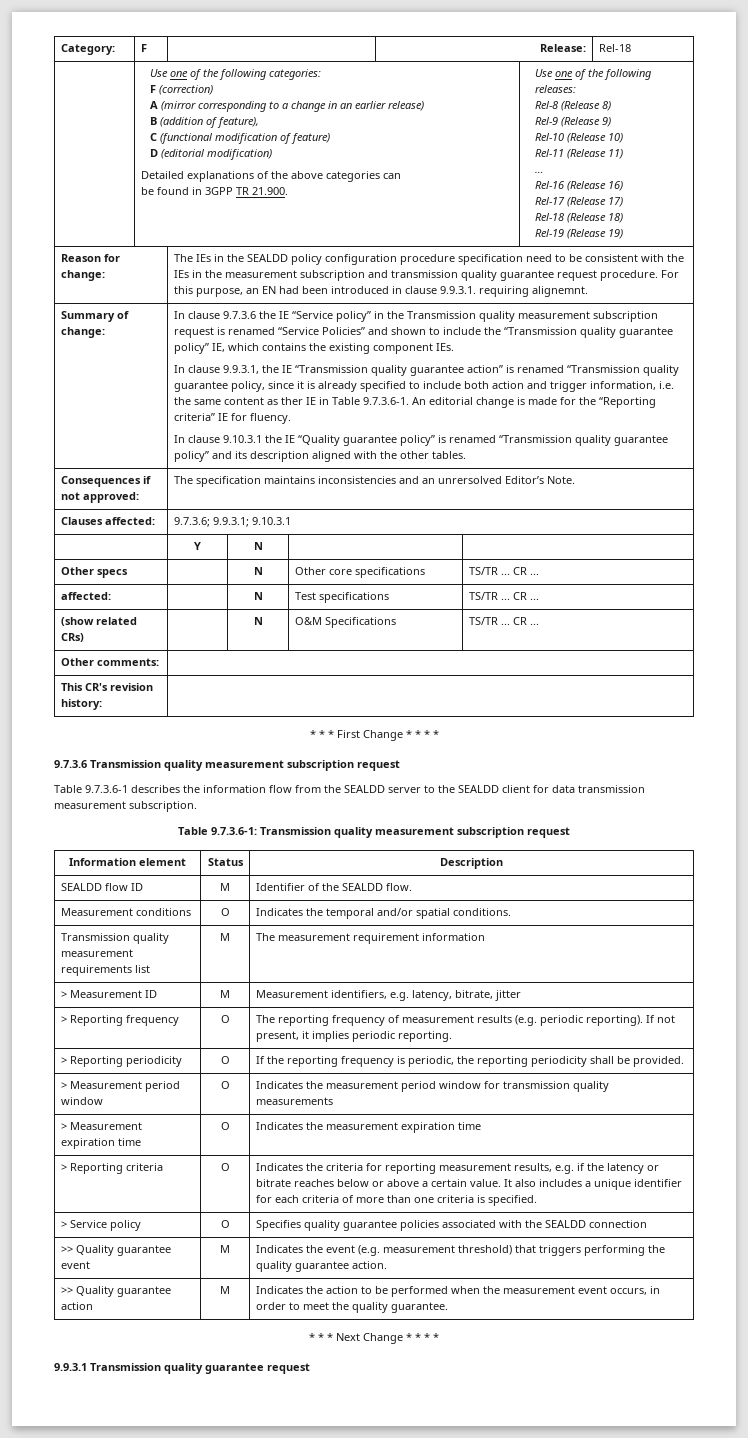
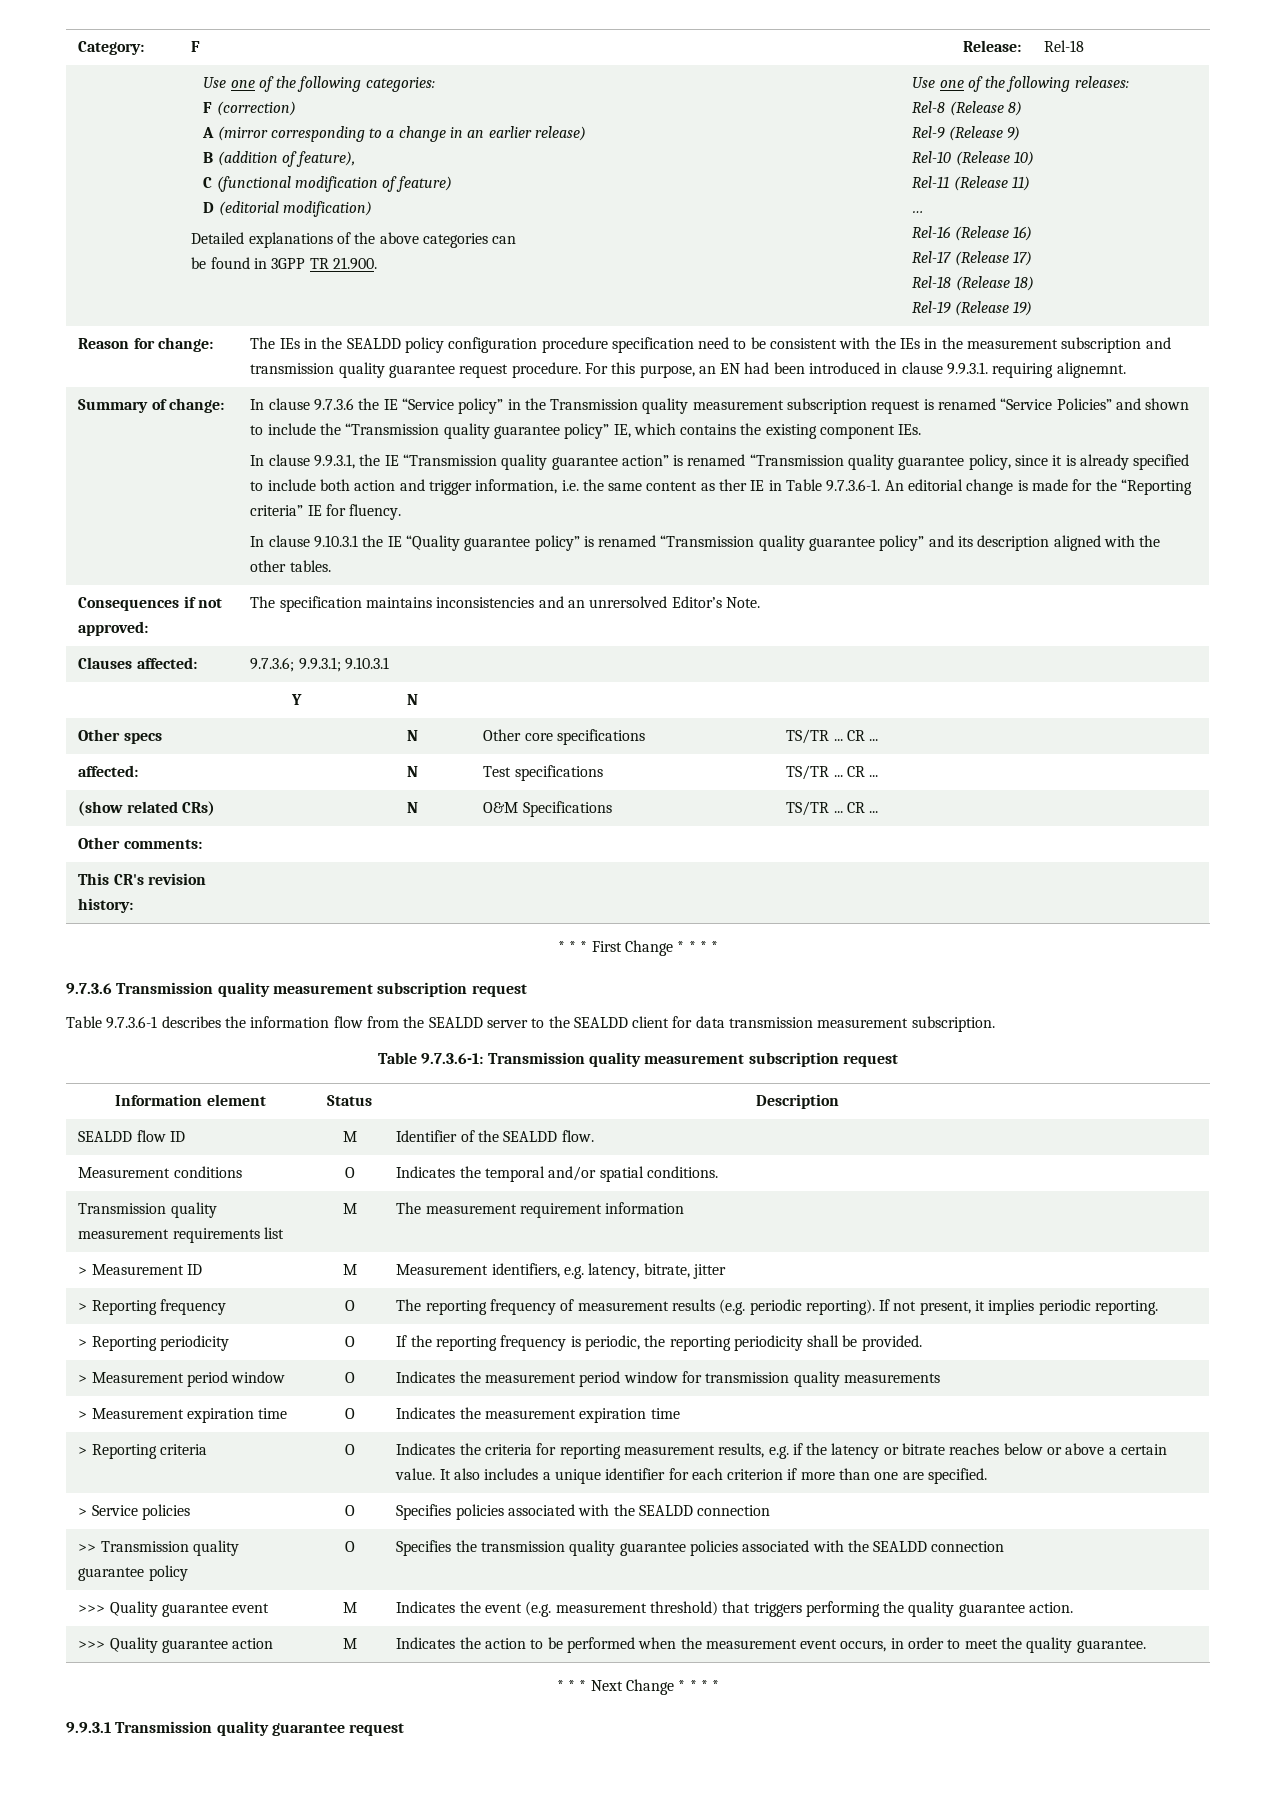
[301,1195,354,1203] criteria of -> [727,1468,798,1480] criterion if
[436,1195,485,1203] criteria is -> [902,1472,924,1480] are
(107, 1224) none -> [141,1504,190,1520] [344,1505,355,1516] [396,1504,771,1520] [78,1540,239,1556] [78,1567,145,1581] policies | O | Specifies policies associated with the SEALDD connection // >> Transmission quality guarantee
(301, 1225) none -> [455,1540,565,1552] the transmission
[60,1246,73,1253] >> -> [78,1605,106,1613] >>>
[60,1287,73,1294] >> -> [78,1641,106,1649] >>>

